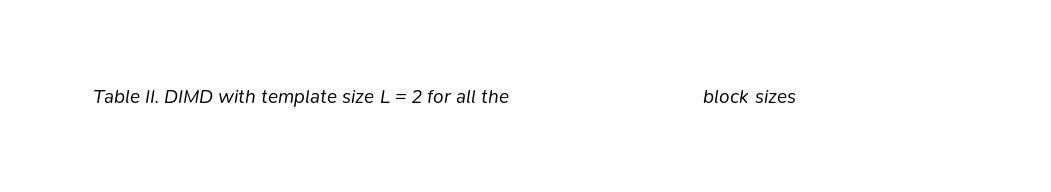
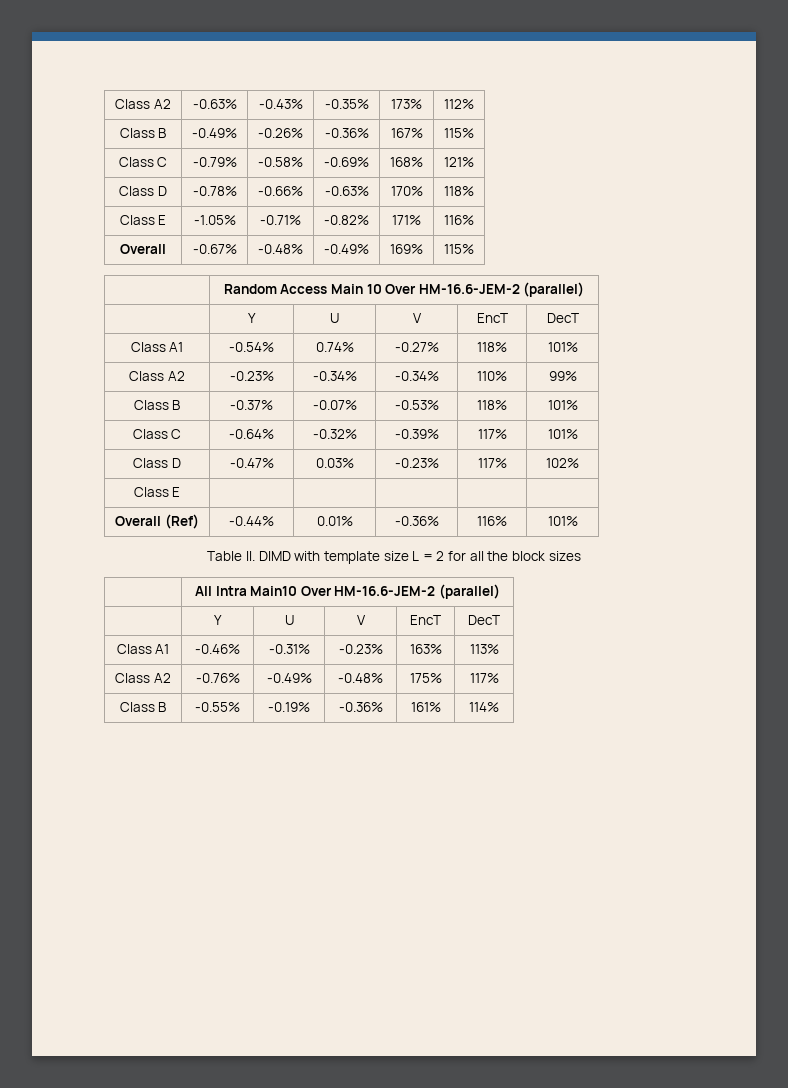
(93, 96) none -> [115,99,171,109] [192,99,237,109] [258,99,303,109] [324,99,369,109] [391,99,422,109] [444,99,474,109] [119,128,167,138] [192,128,237,138] [258,128,303,138] [324,128,369,138] [390,128,423,138] [444,128,474,138] [118,157,168,167] [192,157,237,167] [258,157,303,167] [324,157,369,167] [390,157,423,167] [444,157,474,167] [119,186,167,196] [192,186,237,196] [258,186,303,196] [324,186,369,196] [390,186,423,196] [444,186,474,196] [119,215,167,225] [193,215,236,225] [260,215,301,225] [324,215,369,225] [392,215,421,225] [444,215,474,225] [120,244,166,254] [192,244,237,254] [258,244,303,254] [324,244,369,254] [390,244,423,254] [444,244,474,254] [223,282,585,297] [247,313,256,323] [330,313,339,323] [412,313,422,323] [476,313,508,323] [546,313,579,323] [130,342,184,352] [229,342,274,352] [315,342,354,352] [394,342,439,352] [477,342,507,352] [547,342,578,352] [129,371,185,381] [229,371,274,381] [312,371,357,381] [394,371,439,381] [477,371,507,381] [548,371,577,381] [133,400,181,410] [230,400,273,410] [312,400,357,410] [394,400,439,410] [477,400,507,410] [547,400,578,410] [132,429,182,439] [229,429,274,439] [312,429,357,439] [394,429,439,439] [477,429,507,439] [547,429,578,439] [133,458,181,468] [229,458,274,468] [315,458,354,468] [394,458,439,468] [477,458,507,468] [546,458,579,468] [133,487,181,497] [115,514,199,529] [229,516,274,526] [316,516,353,526] [394,516,439,526] [477,516,507,526] [547,516,578,526] Class A2 | -0.63% | -0.43% | -0.35% | 173% | 112% // Class B | -0.49% | -0.26% | -0.36% | 167% | 115% // Class C | -0.79% | -0.58% | -0.69% | 168% | 121% // Class D | -0.78% | -0.66% | -0.63% | 170% | 118% // Class E | -1.05% | -0.71% | -0.82% | 171% | 116% // Overall | -0.67% | -0.48% | -0.49% | 169% | 115% // | Random Access Main 10 Over HM-16.6-JEM-2 (parallel) // | Y | U | V | EncT | DecT // Class A1 | -0.54% | 0.74% | -0.27% | 118% | 101% // Class A2 | -0.23% | -0.34% | -0.34% | 110% | 99% // Class B | -0.37% | -0.07% | -0.53% | 118% | 101% // Class C | -0.64% | -0.32% | -0.39% | 117% | 101% // Class D | -0.47% | 0.03% | -0.23% | 117% | 102% // Class E | | | | | // Overall (Ref) | -0.44% | 0.01% | -0.36% | 116% | 101% //
(796, 96) none -> [194,584,501,599] [213,615,222,625] [284,615,294,625] [356,615,366,625] [410,615,441,625] [468,615,500,625] [116,644,170,654] [195,644,240,654] [268,644,310,654] [338,644,383,654] [409,644,442,654] [469,644,499,654] [115,673,171,683] [195,673,240,683] [266,673,312,683] [338,673,383,683] [409,673,442,683] [469,673,499,683] [119,702,167,712] [195,702,240,712] [268,702,310,712] [338,702,383,712] [410,702,441,712] [469,702,499,712] // | All Intra Main10 Over HM-16.6-JEM-2 (parallel) // | Y | U | V | EncT | DecT // Class A1 | -0.46% | -0.31% | -0.23% | 163% | 113% // Class A2 | -0.76% | -0.49% | -0.48% | 175% | 117% // Class B | -0.55% | -0.19% | -0.36% | 161% | 114%

